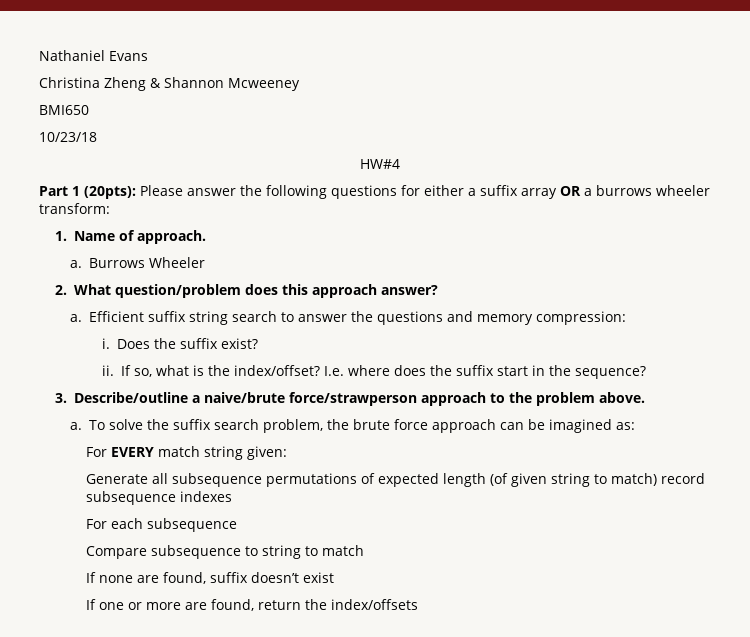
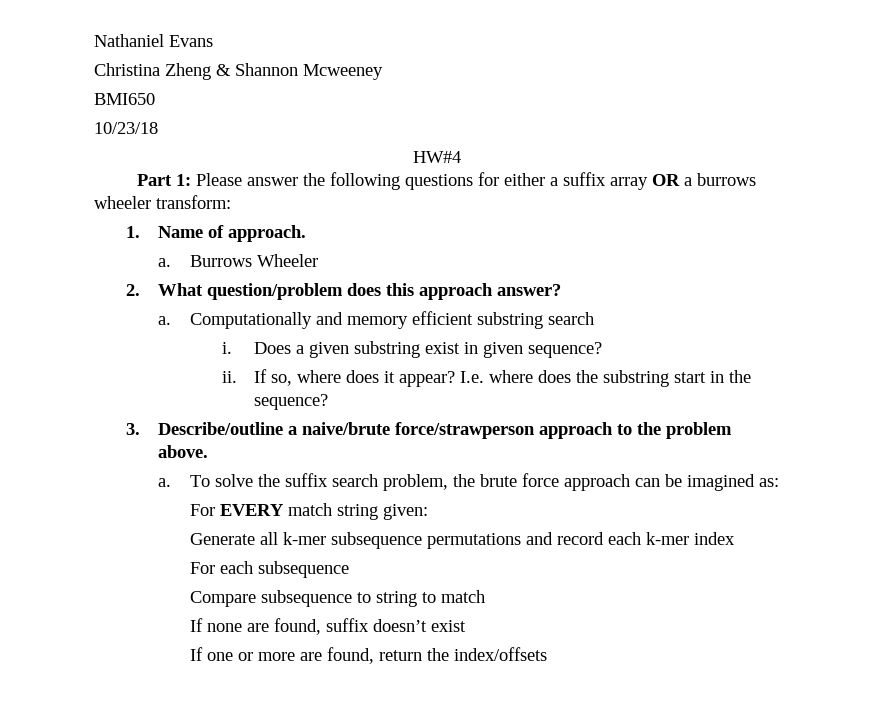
[72,186,136,199] 1 (20pts): -> [175,174,191,186] 1:
[89,311,627,325] [101,338,259,349] Efficient suffix string search to answer the questions and memory compression: // i. Does the suffix exist? -> [190,311,595,329] [222,341,603,358] Computationally and memory efficient substring search // i. Does a given substring exist in given sequence?
[155,365,320,376] what is the index/offset? -> [297,370,456,387] where does it appear?
[455,365,494,376] suffix -> [603,370,670,387] substring
(169, 478) none -> [283,532,327,545] k-mer
[361,473,706,487] [86,491,233,505] of expected length (of given string to match) record subsequence indexes -> [526,532,736,545] and record each k-mer index

